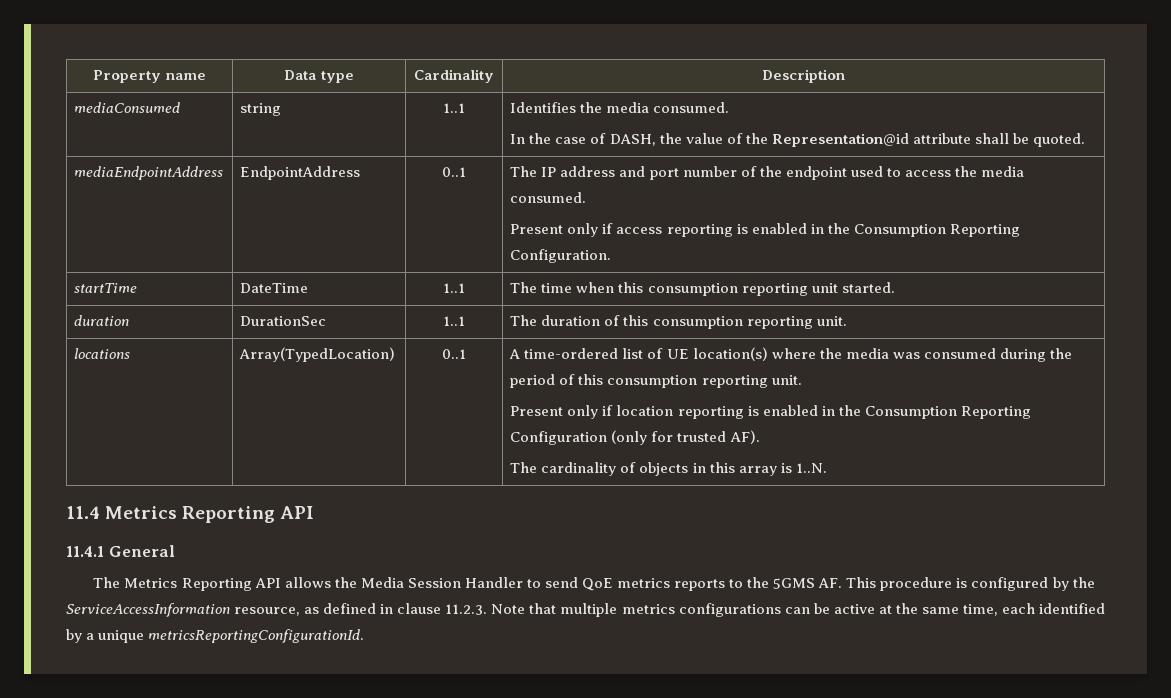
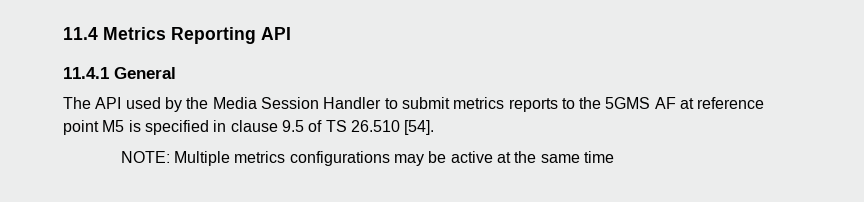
[93,70,206,83] [284,70,354,83] [414,69,494,83] [762,69,845,83] [74,102,181,113] [240,103,282,116] [443,103,465,113] [510,102,730,113] [510,133,1085,147] [74,166,224,180] [240,166,361,180] [442,167,466,177] [510,166,1024,180] [510,192,587,203] [510,223,1020,237] [510,249,612,263] [74,283,138,293] [240,283,309,293] [443,283,465,293] [510,282,895,296] [74,315,130,326] [240,316,327,326] [443,316,465,326] [510,315,847,329] [74,348,131,359] [239,347,396,362] [442,349,466,359] [509,347,1072,362] [510,374,802,388] [510,405,1031,419] [510,430,760,445] [510,462,827,476] Property name | Data type | Cardinality | Description // mediaConsumed | string | 1..1 | Identifies the media consumed. // In the case of DASH, the value of the Representation@id attribute shall be quoted. // mediaEndpointAddress | EndpointAddress | 0..1 | The IP address and port number of the endpoint used to access the media consumed. // Present only if access reporting is enabled in the Consumption Reporting Configuration. // startTime | DateTime | 1..1 | The time when this consumption reporting unit started. // duration | DurationSec | 1..1 | The duration of this consumption reporting unit. // locations | Array(TypedLocation) | 0..1 | A time-ordered list of UE location(s) where the media was consumed during the period of this consumption reporting unit. // Present only if location reporting is enabled in the Consumption Reporting Configuration (only for trusted AF). // The cardinality of objects in this array is 1..N. // -> (63, 33) none
[124,577,331,591] Metrics Reporting API allows -> [95,97,182,112] API used by
[544,577,613,591] send QoE -> [401,97,450,109] submit
[818,577,1095,591] [66,603,618,617] AF. This procedure is configured by the ServiceAccessInformation resource, as defined in clause 11.2.3. Note that multiple -> [654,97,765,109] [63,120,435,135] [120,151,230,166] AF at reference point M5 is specified in clause 9.5 of TS 26.510 [54]. // NOTE: Multiple
[784,607,810,614] can -> [393,154,424,166] may
[962,603,1105,616] [66,629,365,643] time, each identified by a unique metricsReportingConfigurationId. -> [583,151,614,163] time

